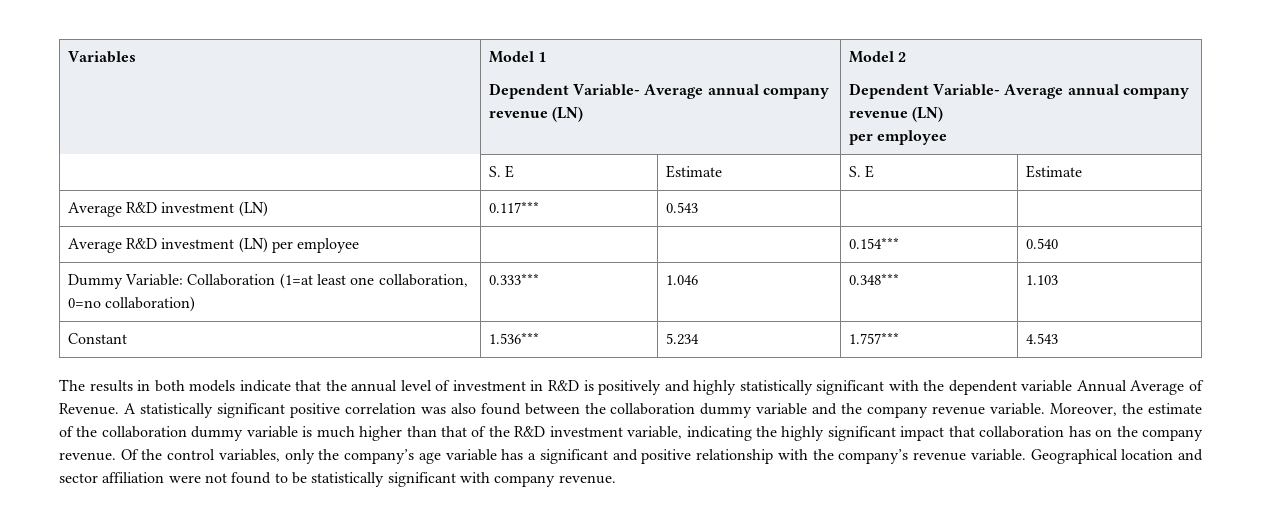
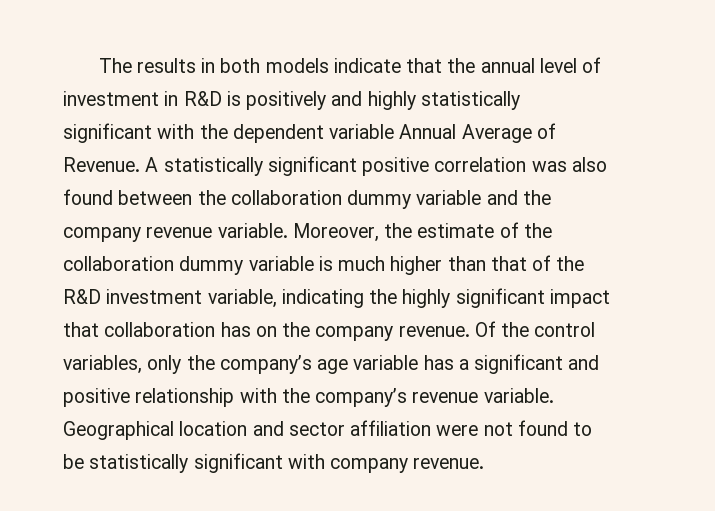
[67,51,136,63] [488,51,547,63] [488,83,830,99] [488,107,584,122] [848,51,907,63] [848,83,1190,99] [848,107,944,122] [848,130,948,145] [488,165,515,178] [665,165,722,178] [848,165,875,178] [1025,165,1082,178] [67,201,268,217] [488,201,539,213] [665,202,698,213] [67,237,360,253] [848,237,899,249] [1025,238,1058,249] [67,273,468,289] [67,296,196,312] [488,273,539,285] [665,275,698,285] [848,273,899,285] [1025,275,1058,285] [67,333,127,344] [488,332,539,344] [665,333,699,345] [848,332,899,344] [1025,333,1058,344] Variables | Model 1 // Dependent Variable- Average annual company revenue (LN) | Model 2 // Dependent Variable- Average annual company revenue (LN) // per employee // | S. E | Estimate | S. E | Estimate // Average R&D investment (LN) | 0.117*** | 0.543 | | // Average R&D investment (LN) per employee | | | 0.154*** | 0.540 // Dummy Variable: Collaboration (1=at least one collaboration, 0=no collaboration) | 0.333*** | 1.046 | 0.348*** | 1.103 // Constant | 1.536*** | 5.234 | 1.757*** | 4.543 // -> (98, 65) none

